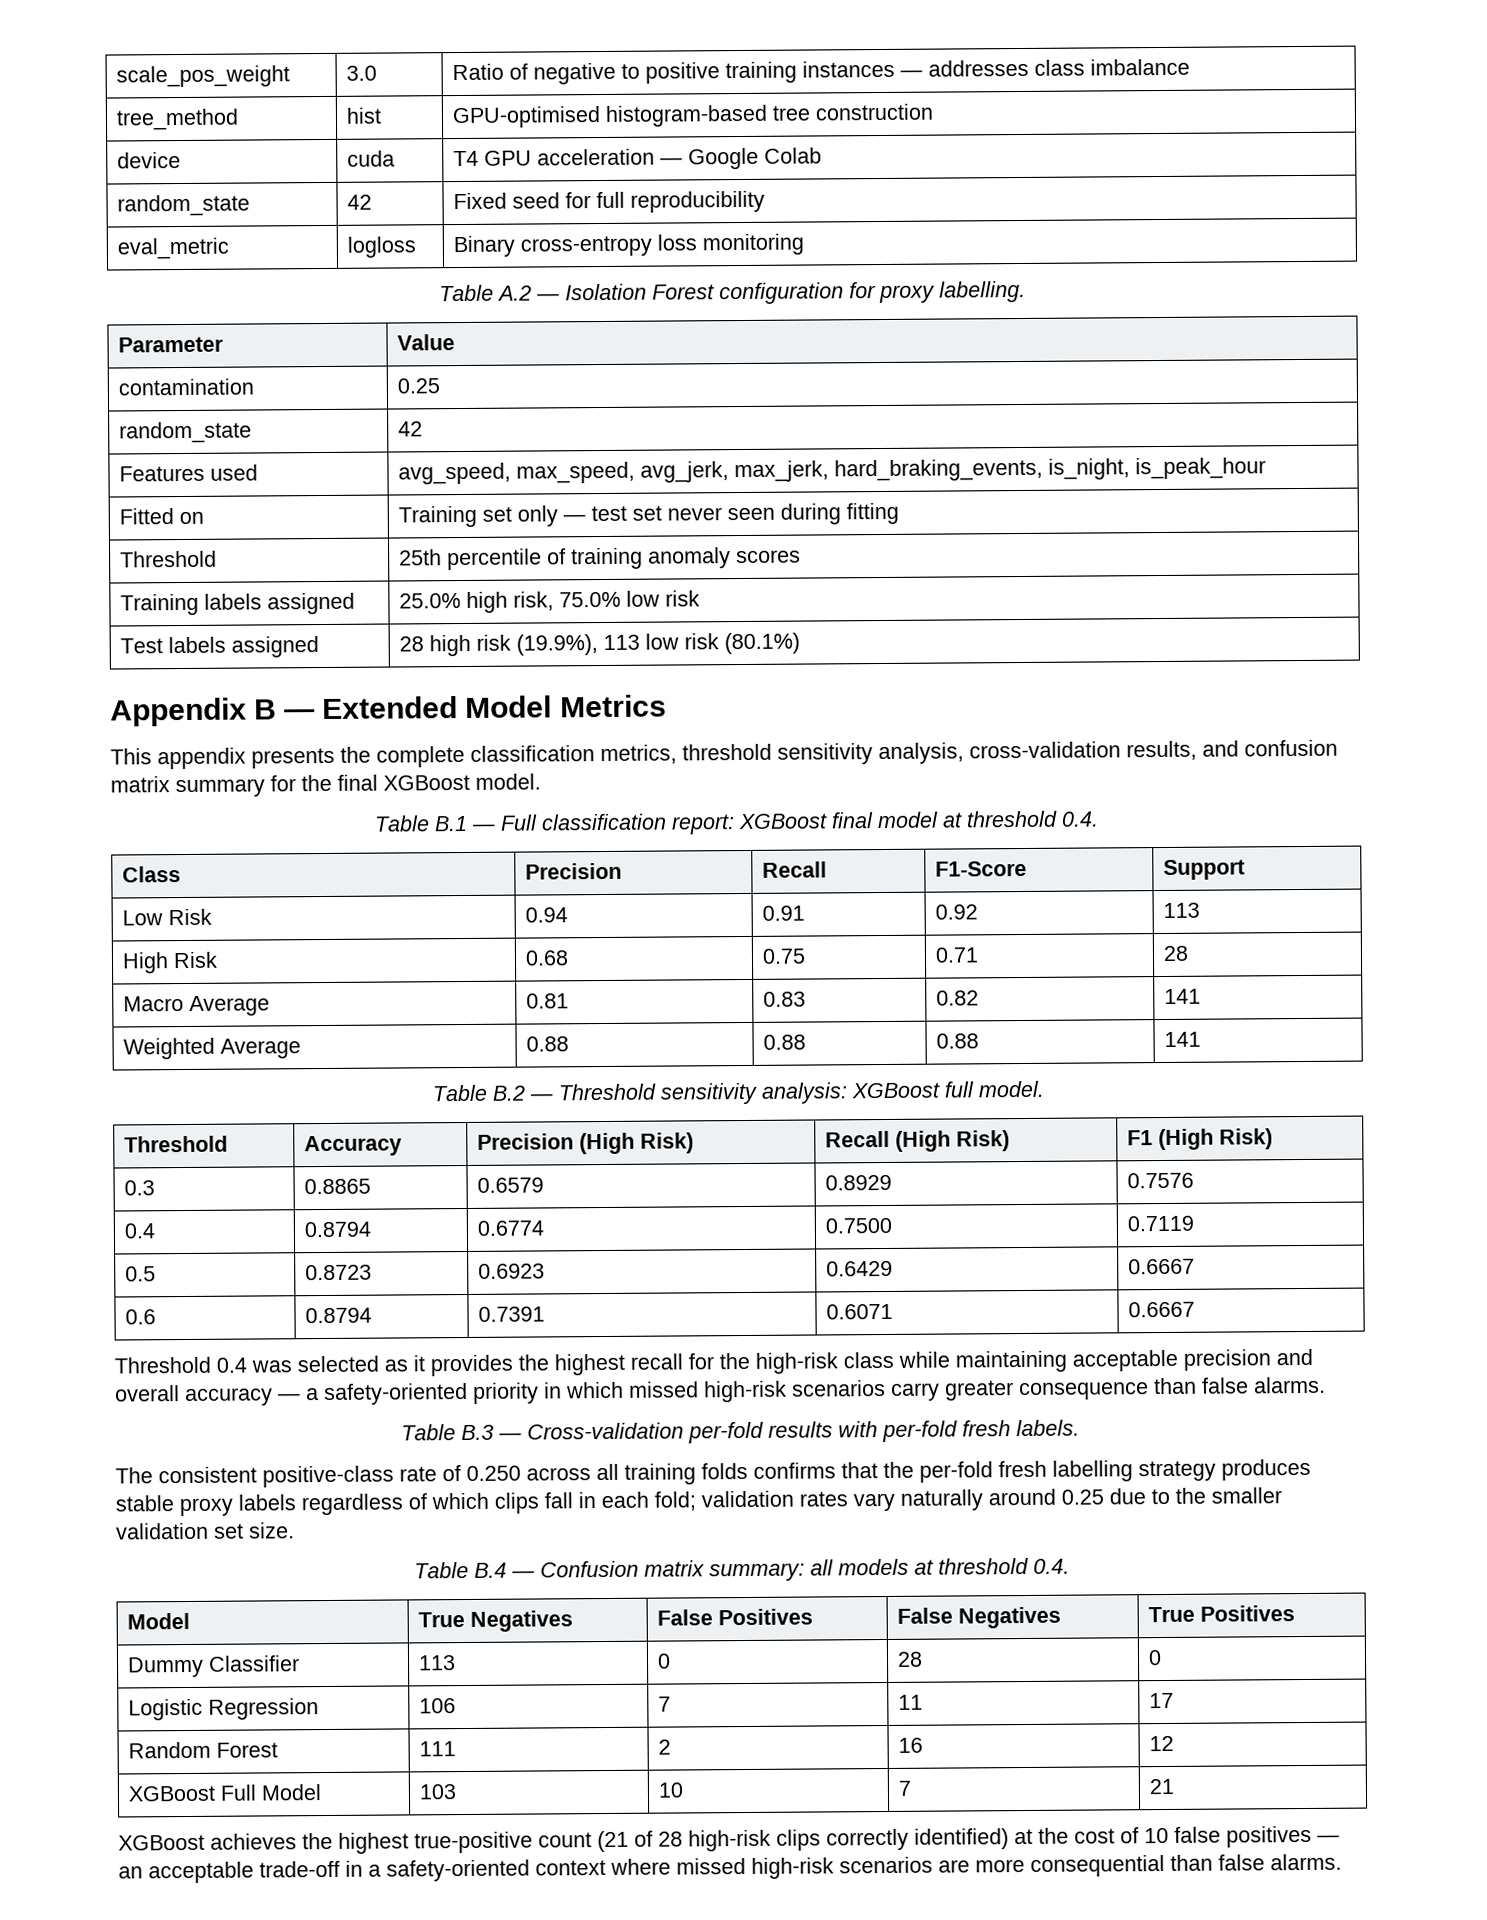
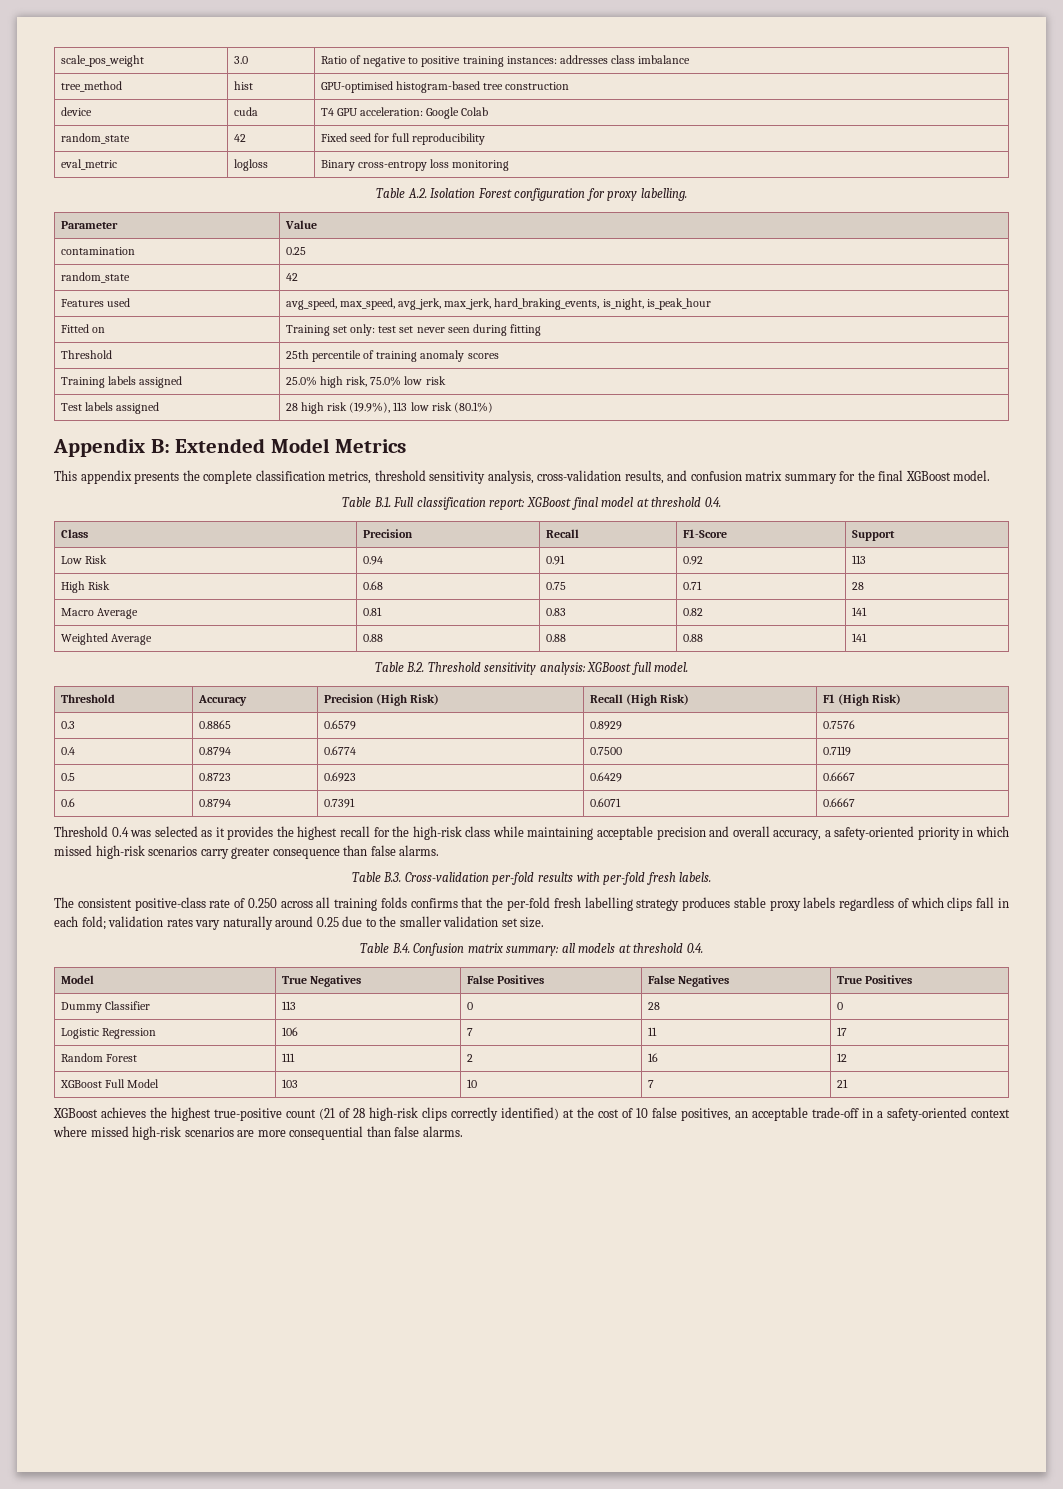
[801,60,923,78] instances — -> [506,56,557,64] instances:
[536,148,683,166] acceleration — -> [360,107,424,116] acceleration:
[497,285,560,301] A.2 — -> [407,188,427,198] A.2.
[516,505,586,527] only — -> [350,324,376,336] only:
[254,699,316,720] B — -> [150,439,170,453] B:
[433,815,496,832] B.1 — -> [373,497,391,507] B.1.
[491,1085,553,1101] B.2 — -> [406,662,425,672] B.2.
[185,1387,301,1407] accuracy — -> [773,830,822,840] accuracy,
[461,1424,522,1441] B.3 — -> [383,872,402,882] B.3.
[473,1562,535,1578] B.4 — -> [391,943,410,953] B.4.
[1226,1825,1340,1848] positives — -> [681,1108,731,1121] positives,

